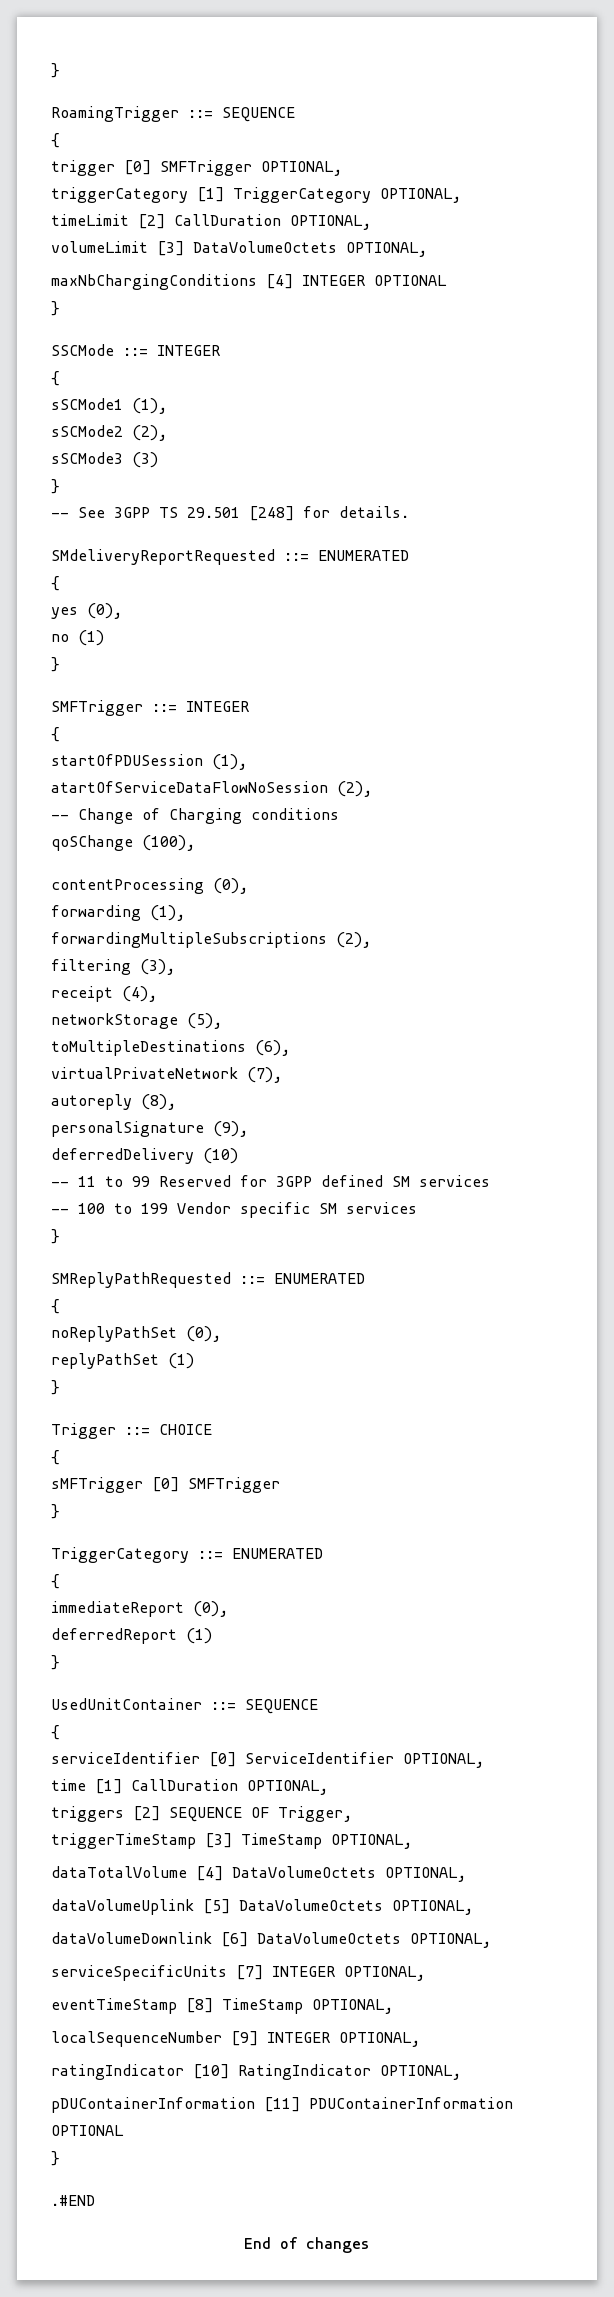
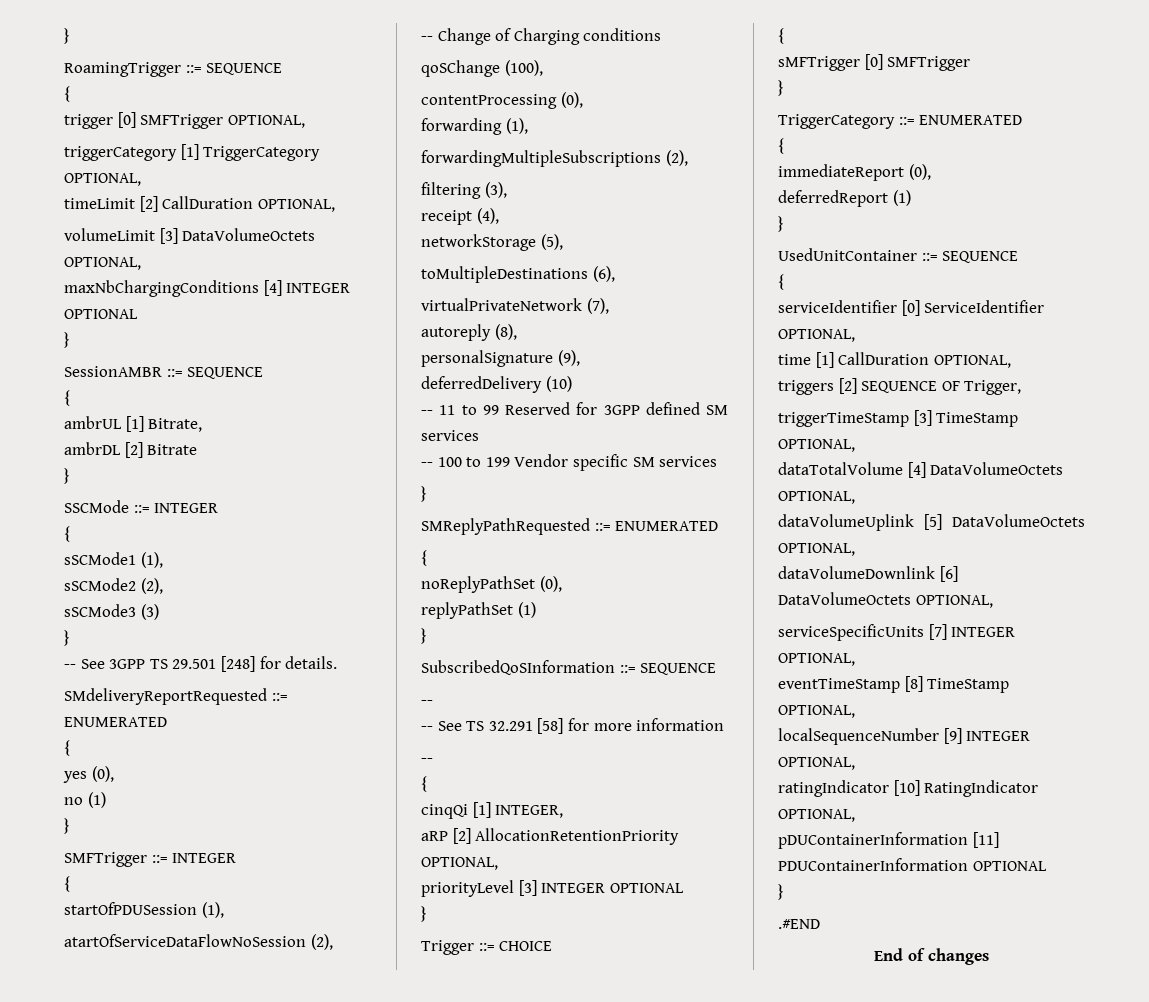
(60, 308) none -> [64,366,264,379] [64,390,70,406] [64,416,203,432] [64,442,198,458] [64,468,70,484] // SessionAMBR ::= SEQUENCE // { // ambrUL [1] Bitrate, // ambrDL [2] Bitrate // }
(60, 1387) none -> [421,660,717,675] [421,700,433,705] [421,718,725,734] [421,758,433,763] [421,776,427,792] [421,802,564,819] [421,828,680,845] [421,857,498,870] [421,880,684,897] [421,906,427,922] // SubscribedQoSInformation ::= SEQUENCE // -- // -- See TS 32.291 [58] for more information // -- // { // cinqQi [1] INTEGER, // aRP [2] AllocationRetentionPriority OPTIONAL, // priorityLevel [3] INTEGER OPTIONAL // }

